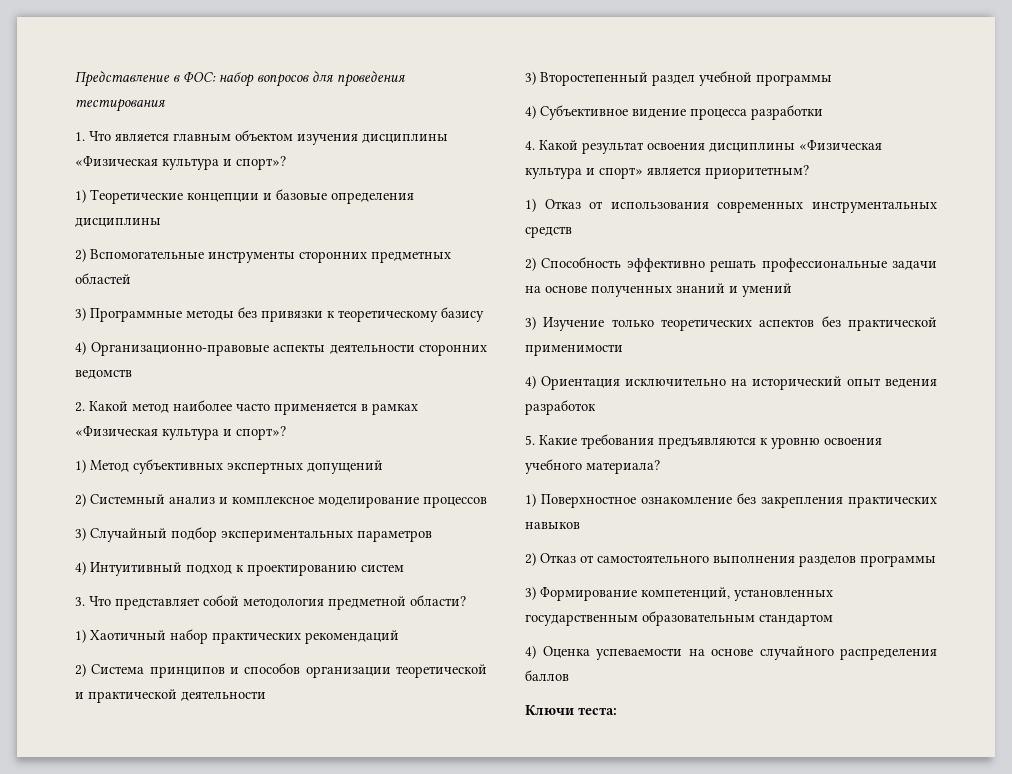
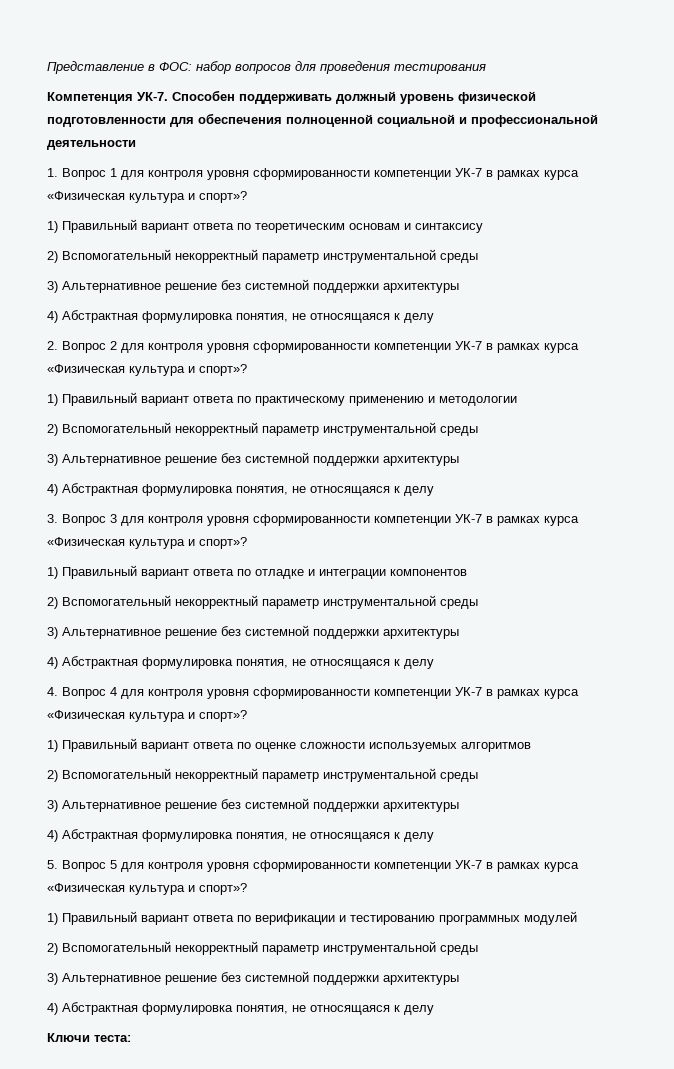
[75,130,448,145] [75,156,286,170] [75,189,414,204] [75,218,161,227] [75,248,451,263] [75,273,131,284] [75,307,484,322] [75,341,487,356] [75,369,132,379] [75,400,418,415] [75,426,286,440] [75,459,383,474] [75,493,487,508] [75,527,432,542] [75,561,404,576] [75,595,466,610] [75,629,399,644] [75,663,487,678] [75,689,266,703] [525,71,832,86] [525,105,823,120] [525,140,882,154] [525,165,809,179] [525,198,937,213] [525,226,572,238] [525,257,937,272] [525,283,792,297] [525,316,937,331] [525,344,623,356] [525,375,937,390] [525,400,596,415] [525,434,882,449] [525,459,660,474] [525,493,937,508] [525,522,580,529] [525,552,936,567] [525,586,833,601] [525,611,833,626] [525,645,937,660] [525,670,569,681] 1. Что является главным объектом изучения дисциплины «Физическая культура и спорт»? // 1) Теоретические концепции и базовые определения дисциплины // 2) Вспомогательные инструменты сторонних предметных областей // 3) Программные методы без привязки к теоретическому базису // 4) Организационно-правовые аспекты деятельности сторонних ведомств // 2. Какой метод наиболее часто применяется в рамках «Физическая культура и спорт»? // 1) Метод субъективных экспертных допущений // 2) Системный анализ и комплексное моделирование процессов // 3) Случайный подбор экспериментальных параметров // 4) Интуитивный подход к проектированию систем // 3. Что представляет собой методология предметной области? // 1) Хаотичный набор практических рекомендаций // 2) Система принципов и способов организации теоретической и практической деятельности // 3) Второстепенный раздел учебной программы // 4) Субъективное видение процесса разработки // 4. Какой результат освоения дисциплины «Физическая культура и спорт» является приоритетным? // 1) Отказ от использования современных инструментальных средств // 2) Способность эффективно решать профессиональные задачи на основе полученных знаний и умений // 3) Изучение только теоретических аспектов без практической применимости // 4) Ориентация исключительно на исторический опыт ведения разработок // 5. Какие требования предъявляются к уровню освоения учебного материала? // 1) Поверхностное ознакомление без закрепления практических навыков // 2) Отказ от самостоятельного выполнения разделов программы // 3) Формирование компетенций, установленных государственным образовательным стандартом // 4) Оценка успеваемости на основе случайного распределения баллов -> [47,90,536,104] [47,113,598,127] [47,140,136,150] [47,168,579,180] [47,191,247,203] [47,219,483,233] [47,249,478,263] [47,279,459,293] [47,310,434,323] [47,341,579,353] [47,364,247,376] [47,392,517,406] [47,422,478,436] [47,452,459,466] [47,483,434,496] [47,514,579,526] [47,537,247,549] [47,565,467,579] [47,595,478,609] [47,625,459,639] [47,656,434,669] [47,687,579,699] [47,710,247,722] [47,738,531,752] [47,768,478,782] [47,798,459,812] [47,829,434,842] [47,860,579,872] [47,883,247,895] [47,911,577,925] [47,941,478,955] [47,971,459,985] [47,1002,434,1015] Компетенция УК-7. Способен поддерживать должный уровень физической подготовленности для обеспечения полноценной социальной и профессиональной деятельности // 1. Вопрос 1 для контроля уровня сформированности компетенции УК-7 в рамках курса «Физическая культура и спорт»? // 1) Правильный вариант ответа по теоретическим основам и синтаксису // 2) Вспомогательный некорректный параметр инструментальной среды // 3) Альтернативное решение без системной поддержки архитектуры // 4) Абстрактная формулировка понятия, не относящаяся к делу // 2. Вопрос 2 для контроля уровня сформированности компетенции УК-7 в рамках курса «Физическая культура и спорт»? // 1) Правильный вариант ответа по практическому применению и методологии // 2) Вспомогательный некорректный параметр инструментальной среды // 3) Альтернативное решение без системной поддержки архитектуры // 4) Абстрактная формулировка понятия, не относящаяся к делу // 3. Вопрос 3 для контроля уровня сформированности компетенции УК-7 в рамках курса «Физическая культура и спорт»? // 1) Правильный вариант ответа по отладке и интеграции компонентов // 2) Вспомогательный некорректный параметр инструментальной среды // 3) Альтернативное решение без системной поддержки архитектуры // 4) Абстрактная формулировка понятия, не относящаяся к делу // 4. Вопрос 4 для контроля уровня сформированности компетенции УК-7 в рамках курса «Физическая культура и спорт»? // 1) Правильный вариант ответа по оценке сложности используемых алгоритмов // 2) Вспомогательный некорректный параметр инструментальной среды // 3) Альтернативное решение без системной поддержки архитектуры // 4) Абстрактная формулировка понятия, не относящаяся к делу // 5. Вопрос 5 для контроля уровня сформированности компетенции УК-7 в рамках курса «Физическая культура и спорт»? // 1) Правильный вариант ответа по верификации и тестированию программных модулей // 2) Вспомогательный некорректный параметр инструментальной среды // 3) Альтернативное решение без системной поддержки архитектуры // 4) Абстрактная формулировка понятия, не относящаяся к делу

